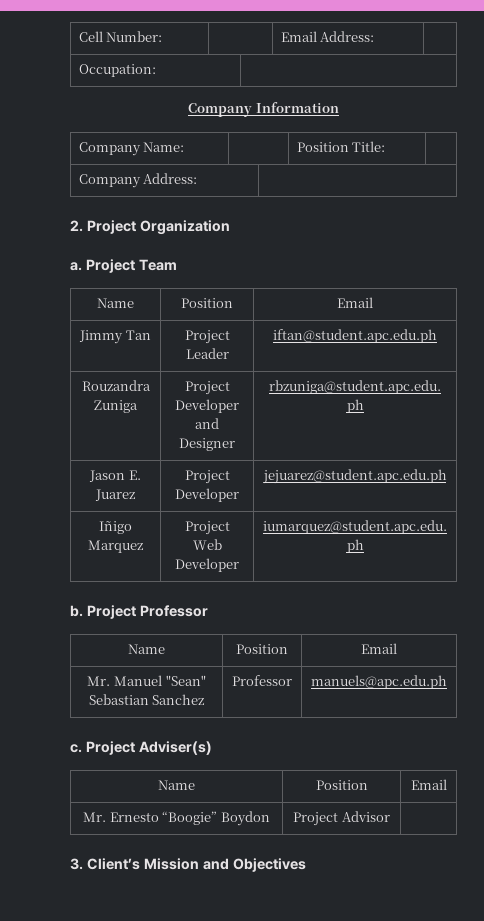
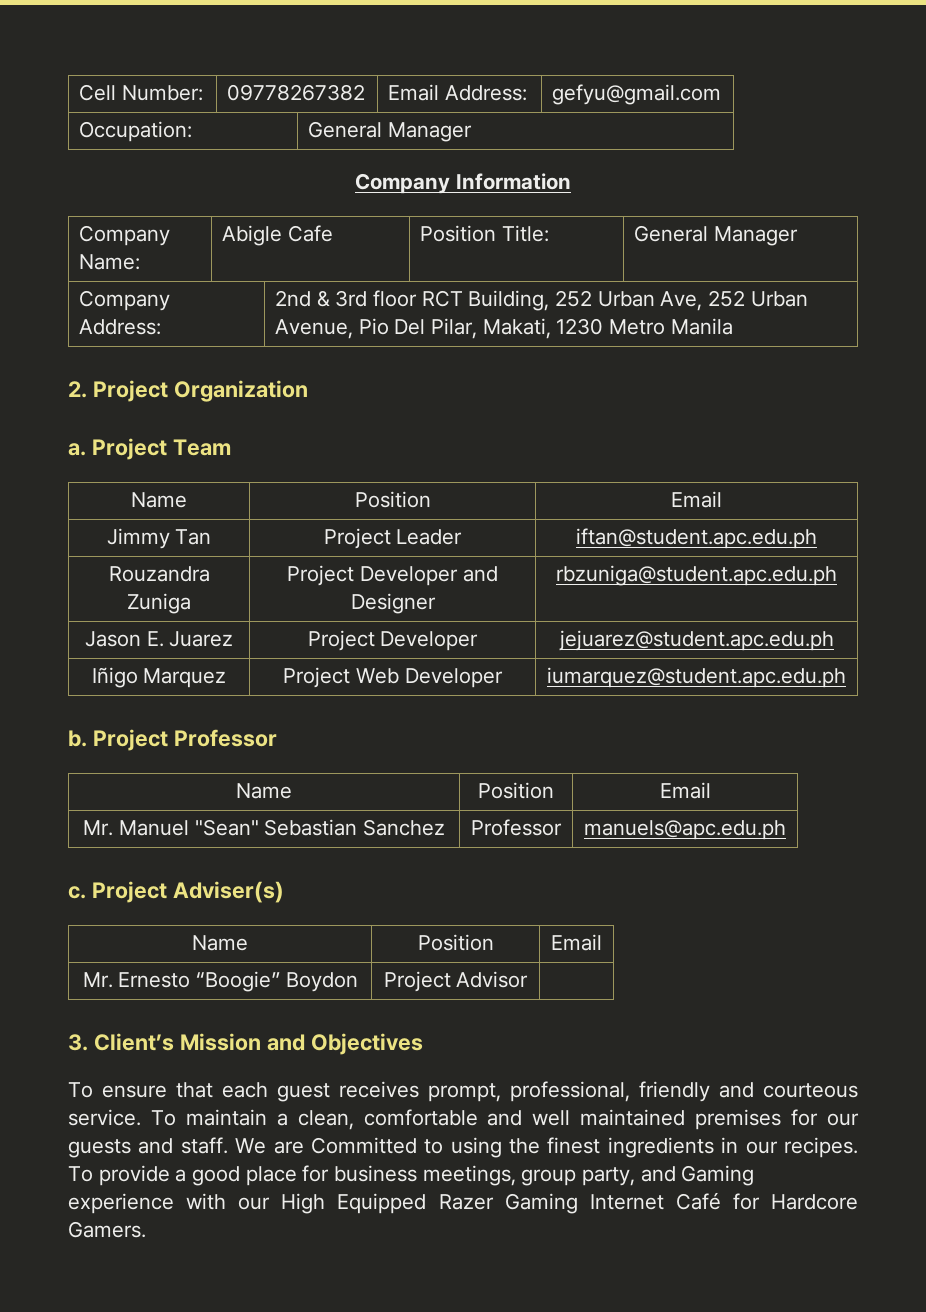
(163, 36) none -> [227,84,366,101] 09778267382
(375, 36) none -> [552,84,722,105] gefyu@gmail.com
(156, 70) none -> [308,121,472,142] General Manager
(185, 147) none -> [222,225,333,246] Abigle Cafe
(386, 146) none -> [634,225,798,246] General Manager
(198, 178) none -> [275,290,808,311] [275,318,733,339] 2nd & 3rd floor RCT Building, 252 Urban Ave, 252 Urban Avenue, Pio Del Pilar, Makati, 1230 Metro Manila
(306, 865) none -> [68,1081,858,1102] [68,1109,859,1130] [68,1137,858,1158] [68,1165,755,1186] [68,1192,859,1214] [68,1221,146,1238] // To ensure that each guest receives prompt, professional, friendly and courteous service. To maintain a clean, comfortable and well maintained premises for our guests and staff. We are Committed to using the finest ingredients in our recipes. To provide a good place for business meetings, group party, and Gaming experience with our High Equipped Razer Gaming Internet Café for Hardcore Gamers.

